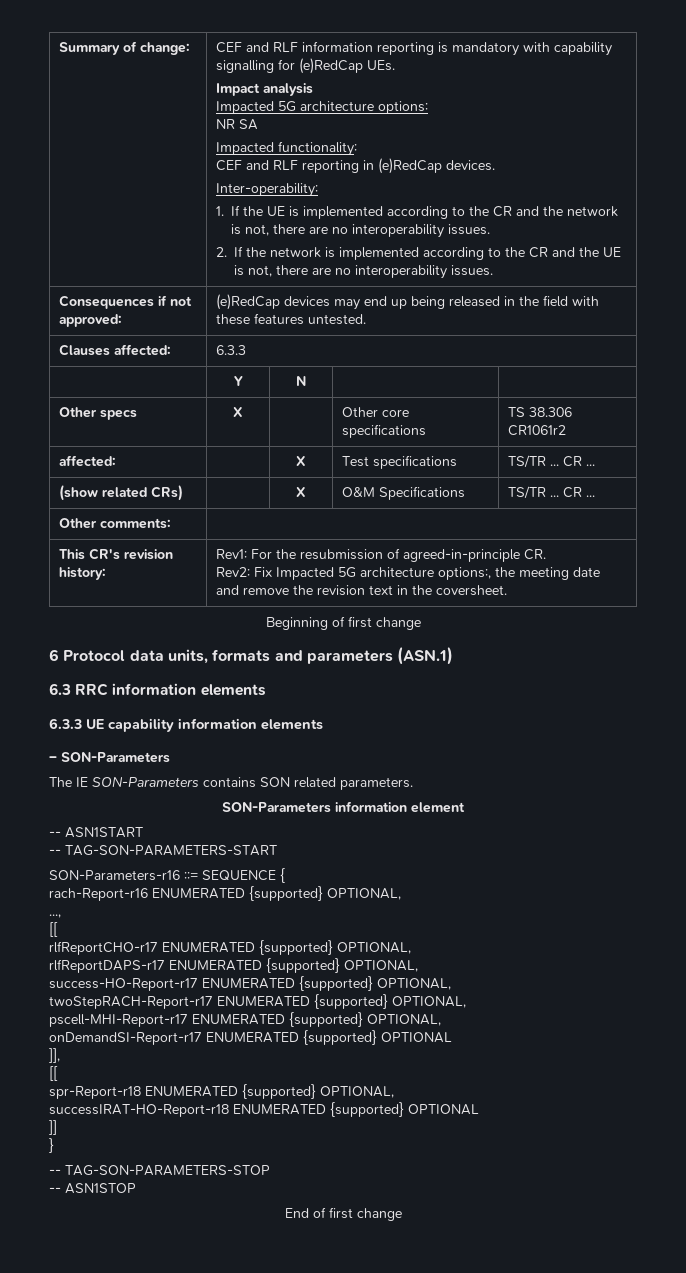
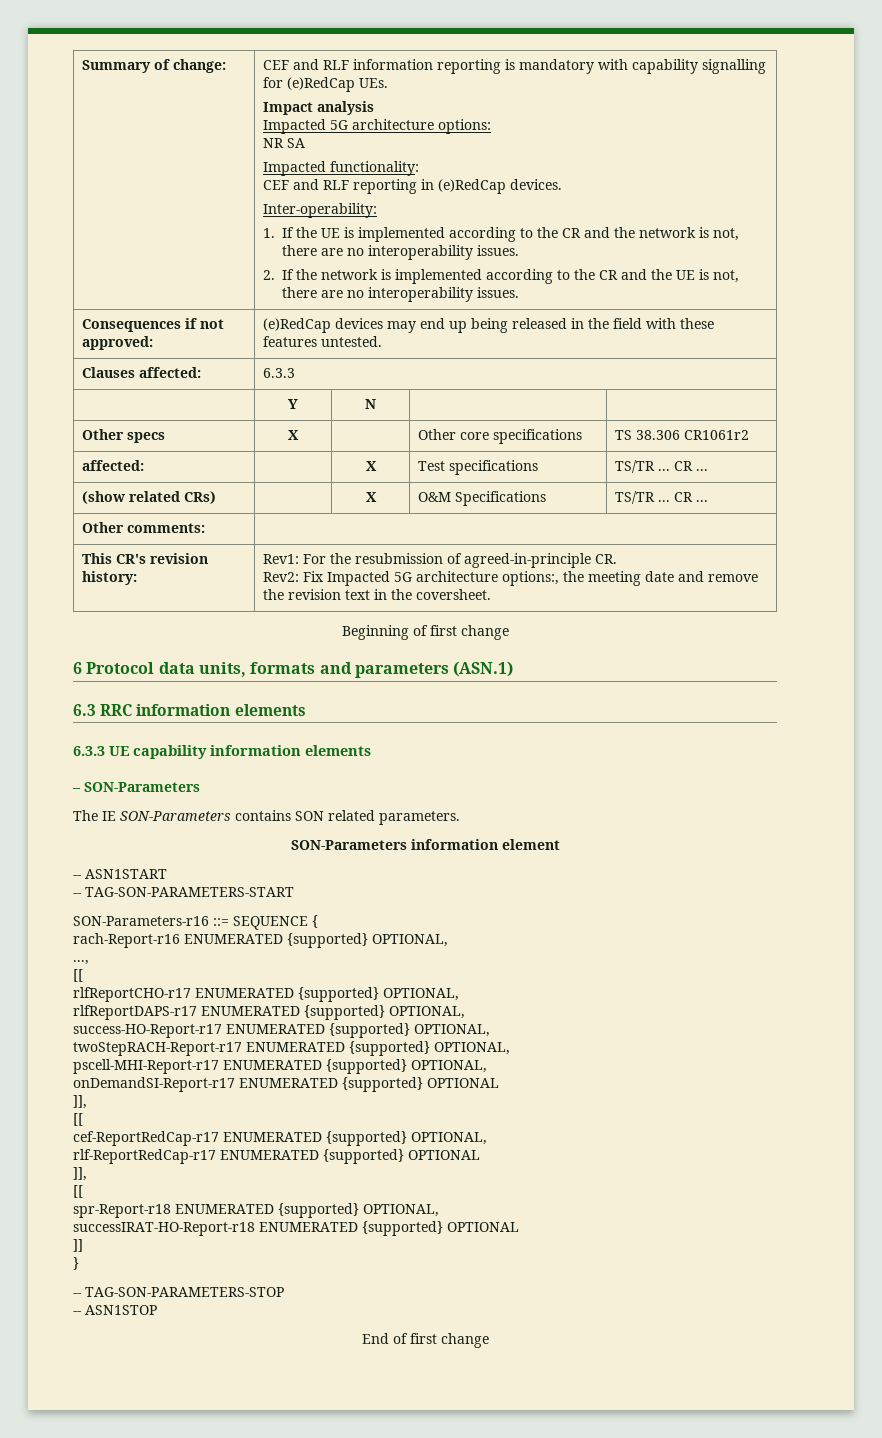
(58, 1073) none -> [73,1131,487,1146] [73,1149,480,1164] [73,1167,87,1181] [73,1185,83,1198] // cef-ReportRedCap-r17 ENUMERATED {supported} OPTIONAL, // rlf-ReportRedCap-r17 ENUMERATED {supported} OPTIONAL // ]], // [[

